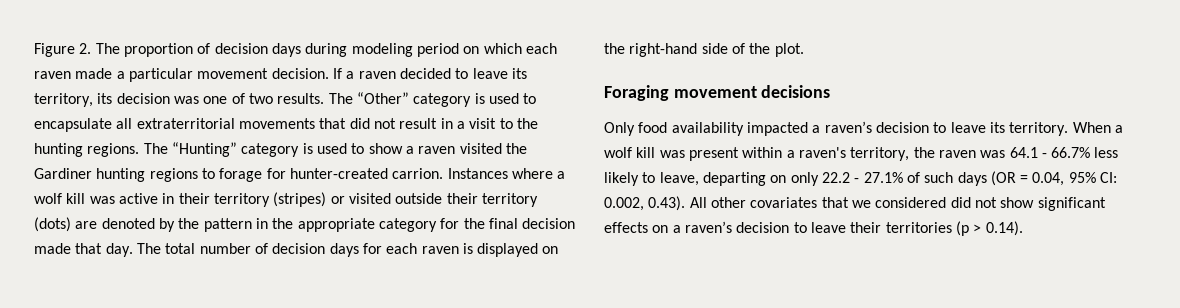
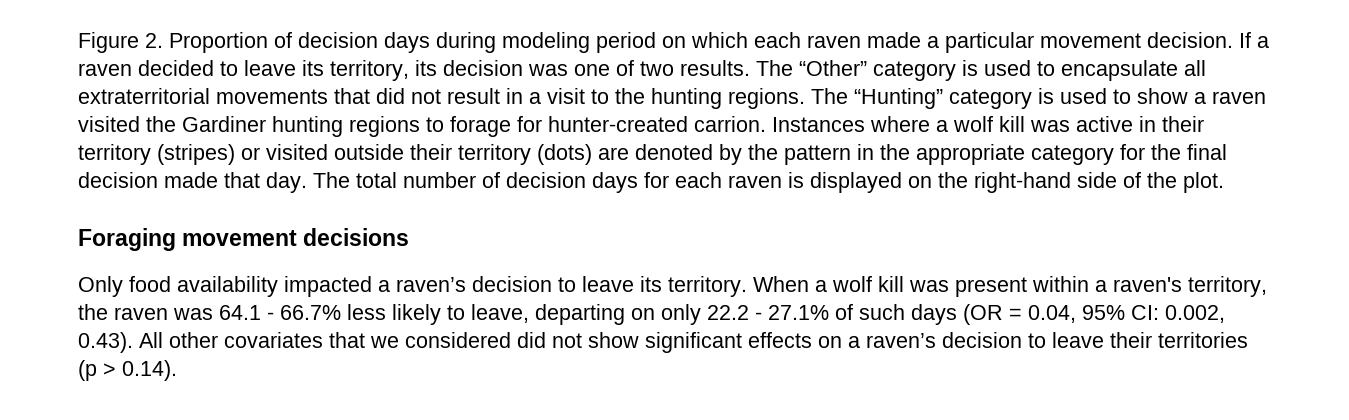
[95,43,193,57] The proportion -> [169,32,268,53] Proportion

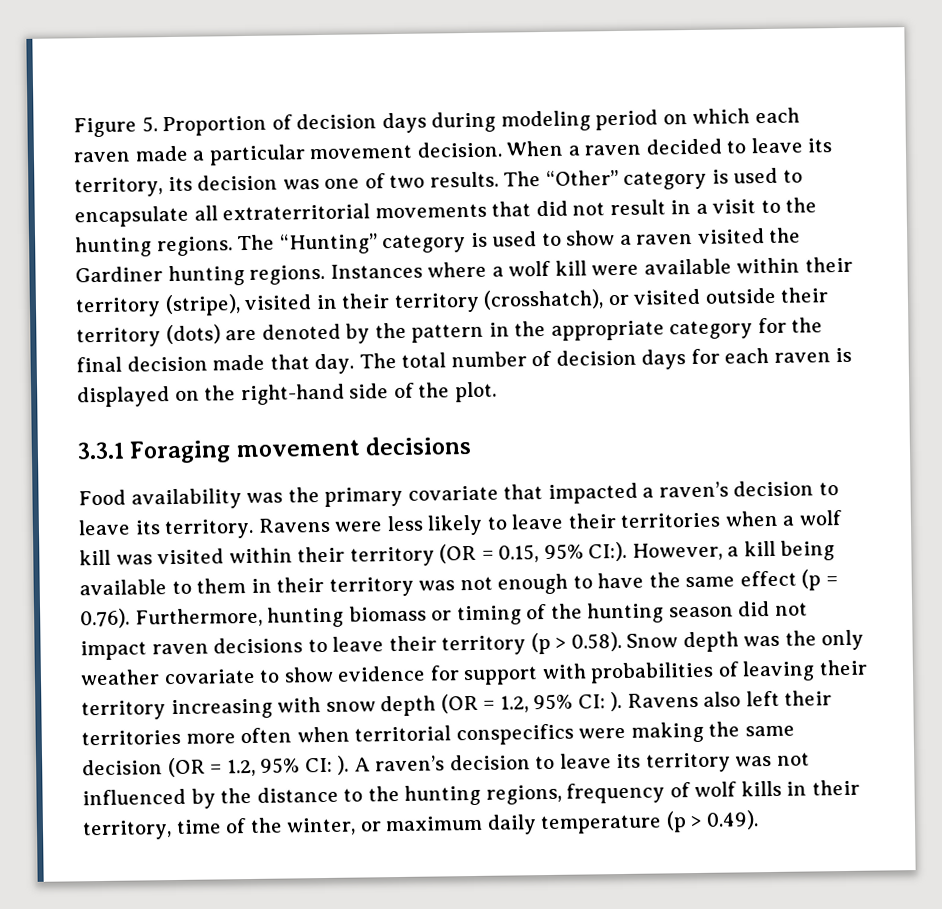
[145,33,163,48] 2. -> [141,116,158,133] 5.
[1239,32,1251,48] If -> [506,140,564,157] When
[349,116,766,137] regions to forage for hunter-created carrion. -> [249,264,326,285] regions.
[1030,116,1204,132] [78,144,235,165] was active in their territory (stripes) -> [591,256,853,276] [75,289,605,318] were available within their territory (stripe), visited in their territory (crosshatch),
(1224, 182) none -> [77,441,125,460] 3.3.1
[78,276,278,297] Only food availability -> [78,484,544,510] Food availability was the primary covariate that
[753,276,1267,297] [78,304,1225,325] [78,332,1248,353] [78,360,177,381] When a wolf kill was present within a raven's territory, the raven was 64.1 - 66.7% less likely to leave, departing on only 22.2 - 27.1% of such days (OR = 0.04, 95% CI: 0.002, 0.43). All other covariates that we considered did not show significant effects on a raven’s decision to leave their territories (p > 0.14). -> [257,510,842,536] [79,540,836,567] [79,569,839,597] [80,600,808,629] [80,629,865,661] [80,659,867,686] [81,690,833,721] [81,721,795,746] [82,752,811,778] [82,779,860,809] [82,810,759,841] Ravens were less likely to leave their territories when a wolf kill was visited within their territory (OR = 0.15, 95% CI:). However, a kill being available to them in their territory was not enough to have the same effect (p = 0.76). Furthermore, hunting biomass or timing of the hunting season did not impact raven decisions to leave their territory (p > 0.58). Snow depth was the only weather covariate to show evidence for support with probabilities of leaving their territory increasing with snow depth (OR = 1.2, 95% CI: ). Ravens also left their territories more often when territorial conspecifics were making the same decision (OR = 1.2, 95% CI: ). A raven’s decision to leave its territory was not influenced by the distance to the hunting regions, frequency of wolf kills in their territory, time of the winter, or maximum daily temperature (p > 0.49).

